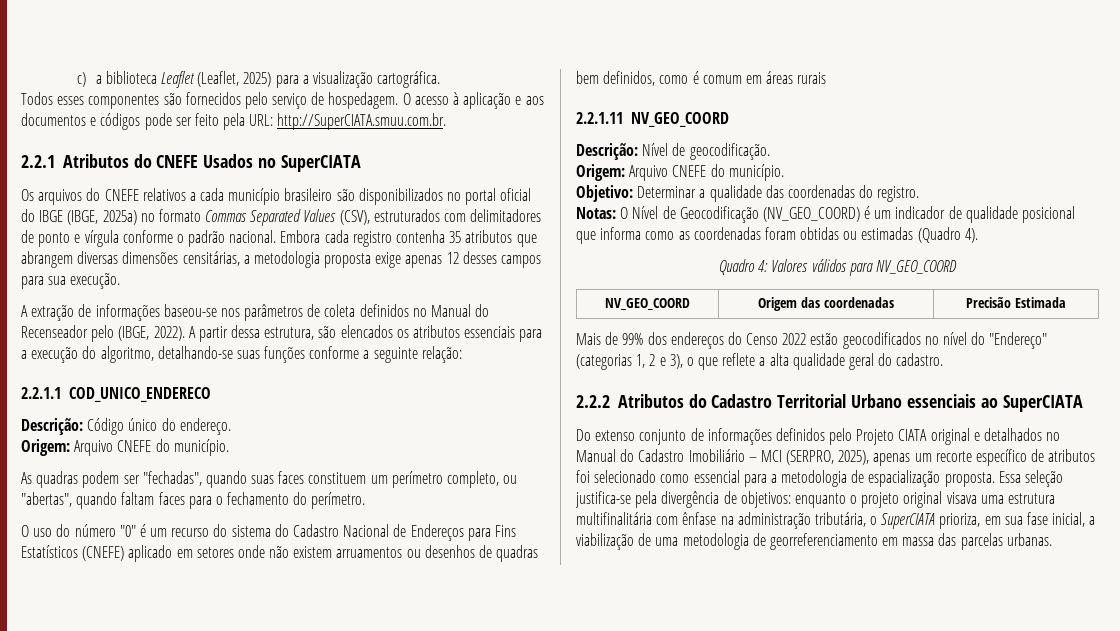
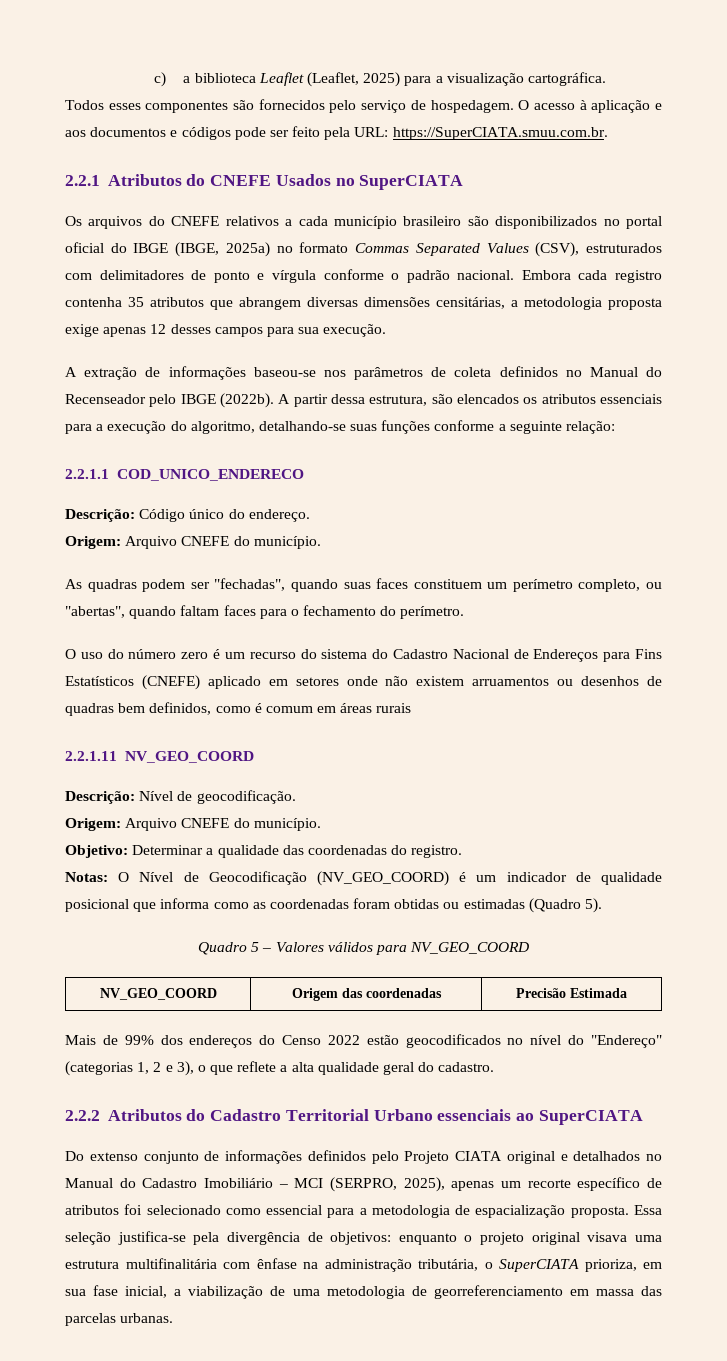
[277,113,447,130] http://SuperCIATA.smuu.com.br. -> [392,127,608,140] https://SuperCIATA.smuu.com.br.
[118,326,185,341] (IBGE, 2022). -> [180,393,274,408] IBGE (2022b).
[119,525,136,537] "0" -> [181,652,209,659] zero
[964,228,978,243] 4). -> [585,898,603,913] 5).
[758,260,769,272] 4: -> [251,942,272,952] 5 –

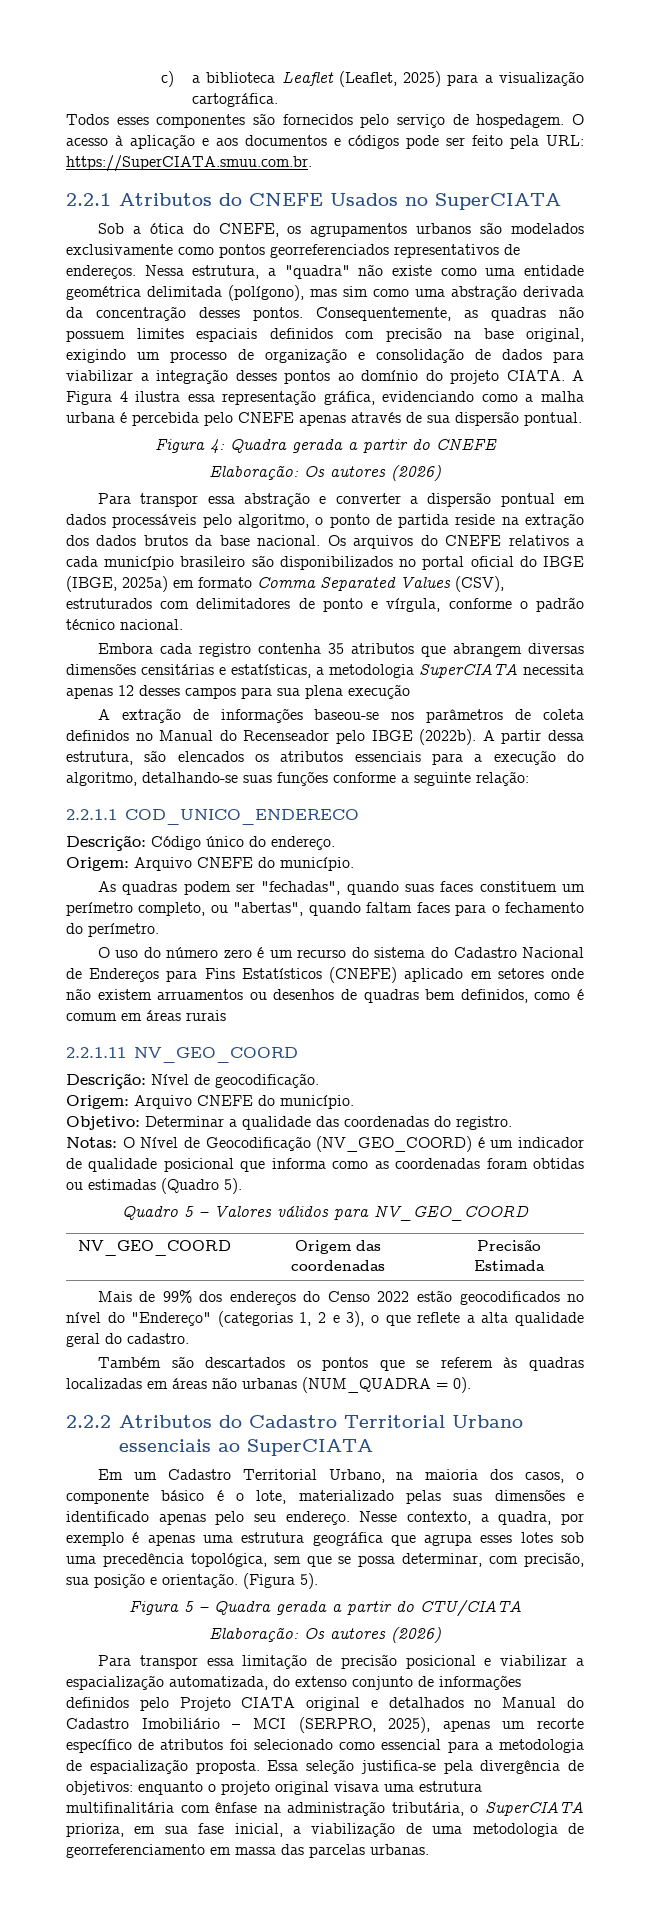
(464, 182) none -> [97,222,584,237] [66,244,520,258] [66,264,584,279] [66,285,584,301] [66,306,584,321] [66,327,584,342] [66,348,584,363] [66,369,584,384] [66,390,584,405] [66,411,582,426] [154,438,497,454] [209,465,441,481] [97,492,586,507] [66,513,585,528] [66,535,321,546] Sob a ótica do CNEFE, os agrupamentos urbanos são modelados exclusivamente como pontos georreferenciados representativos de endereços. Nessa estrutura, a "quadra" não existe como uma entidade geométrica delimitada (polígono), mas sim como uma abstração derivada da concentração desses pontos. Consequentemente, as quadras não possuem limites espaciais definidos com precisão na base original, exigindo um processo de organização e consolidação de dados para viabilizar a integração desses pontos ao domínio do projeto CIATA. A Figura 4 ilustra essa representação gráfica, evidenciando como a malha urbana é percebida pelo CNEFE apenas através de sua dispersão pontual. // Figura 4: Quadra gerada a partir do CNEFE // Elaboração: Os autores (2026) // Para transpor essa abstração e converter a dispersão pontual em dados processáveis pelo algoritmo, o ponto de partida reside na extração dos dados brutos da base nacional.
[276,242,410,253] no formato Commas -> [173,577,316,588] em formato Comma
[271,270,316,283] vírgula -> [386,598,441,612] vírgula,
[457,270,515,280] nacional. -> [66,619,183,630] técnico nacional. //
[436,297,662,310] [65,324,99,337] censitárias, a metodologia proposta exige -> [141,664,584,678] censitárias e estatísticas, a metodologia SuperCIATA necessita
[323,324,387,337] execução. -> [305,684,410,699] plena execução
(495, 1067) none -> [97,1356,584,1371] [66,1377,471,1393] // Também são descartados os pontos que se referem às quadras localizadas em áreas não urbanas (NUM_QUADRA = 0).
[65,1151,84,1161] Do -> [97,1469,584,1483] [66,1489,584,1504] [66,1511,584,1525] [66,1532,584,1546] [66,1552,585,1567] [66,1573,318,1589] [128,1600,522,1617] [209,1627,441,1643] [97,1654,584,1669] [66,1675,290,1690] Em um Cadastro Territorial Urbano, na maioria dos casos, o componente básico é o lote, materializado pelas suas dimensões e identificado apenas pelo seu endereço. Nesse contexto, a quadra, por exemplo é apenas uma estrutura geográfica que agrupa esses lotes sob uma precedência topológica, sem que se possa determinar, com precisão, sua posição e orientação. (Figura 5). // Figura 5 – Quadra gerada a partir do CTU/CIATA // Elaboração: Os autores (2026) // Para transpor essa limitação de precisão posicional e viabilizar a espacialização automatizada, do

